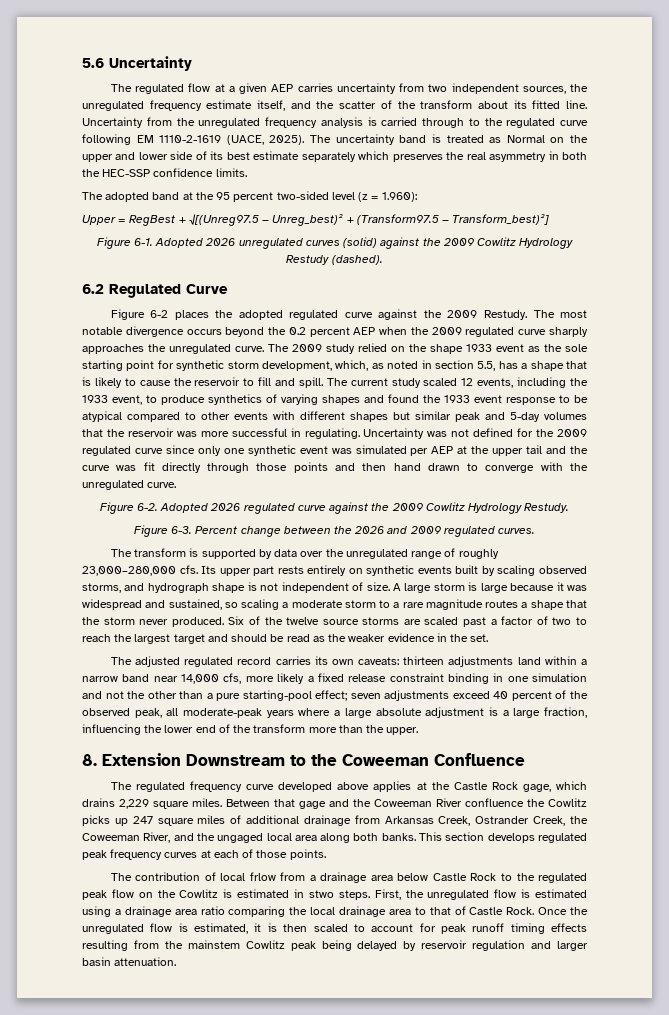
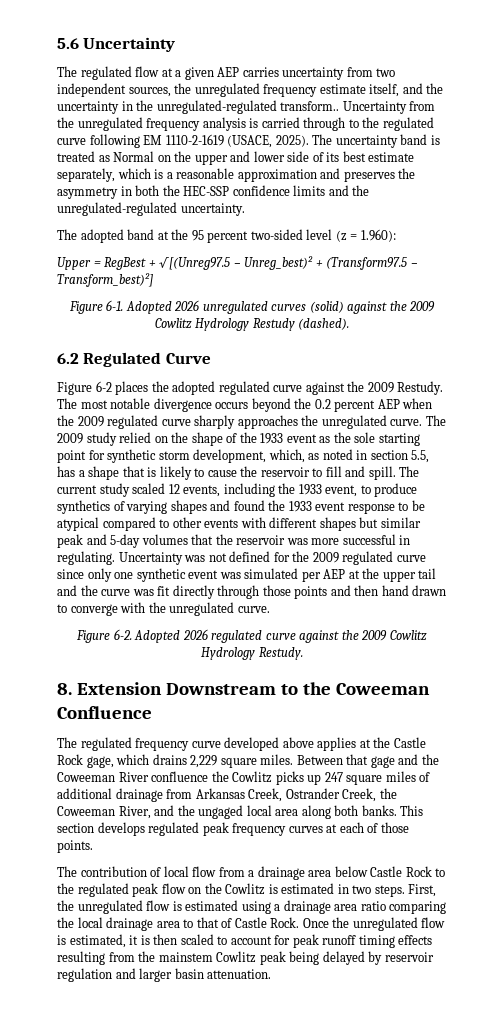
[339,100,587,109] scatter of the transform about its fitted line. -> [57,100,340,114] uncertainty in the unregulated-regulated transform..
[226,135,264,145] (UACE, -> [227,135,273,148] (USACE,
[301,151,390,162] separately which -> [57,168,341,182] separately, which is a reasonable approximation and
[466,152,486,160] real -> (416, 173) none
[215,168,247,177] limits. -> [293,185,370,196] [57,202,245,216] limits and the unregulated-regulated uncertainty.
(463, 349) none -> [226,432,257,443] of the
[133,525,536,537] [110,548,499,559] [82,565,588,576] [82,582,587,593] [82,599,587,610] [82,616,587,627] [82,633,489,644] [110,656,587,667] [82,673,587,684] [82,690,589,701] [82,707,587,718] [82,724,419,735] // Figure 6-3. Percent change between the 2026 and 2009 regulated curves. // The transform is supported by data over the unregulated range of roughly 23,000–280,000 cfs. Its upper part rests entirely on synthetic events built by scaling observed storms, and hydrograph shape is not independent of size. A large storm is large because it was widespread and sustained, so scaling a moderate storm to a rare magnitude routes a shape that the storm never produced. Six of the twelve source storms are scaled past a factor of two to reach the largest target and should be read as the weaker evidence in the set. // The adjusted regulated record carries its own caveats: thirteen adjustments land within a narrow band near 14,000 cfs, more likely a fixed release constraint binding in one simulation and not the other than a pure starting-pool effect; seven adjustments exceed 40 percent of the observed peak, all moderate-peak years where a large absolute adjustment is a large fraction, influencing the lower end of the transform more than the upper. -> (303, 653) none
[249,872,276,881] frlow -> [192,866,217,877] flow
[308,890,334,898] stwo -> [352,885,372,894] two

